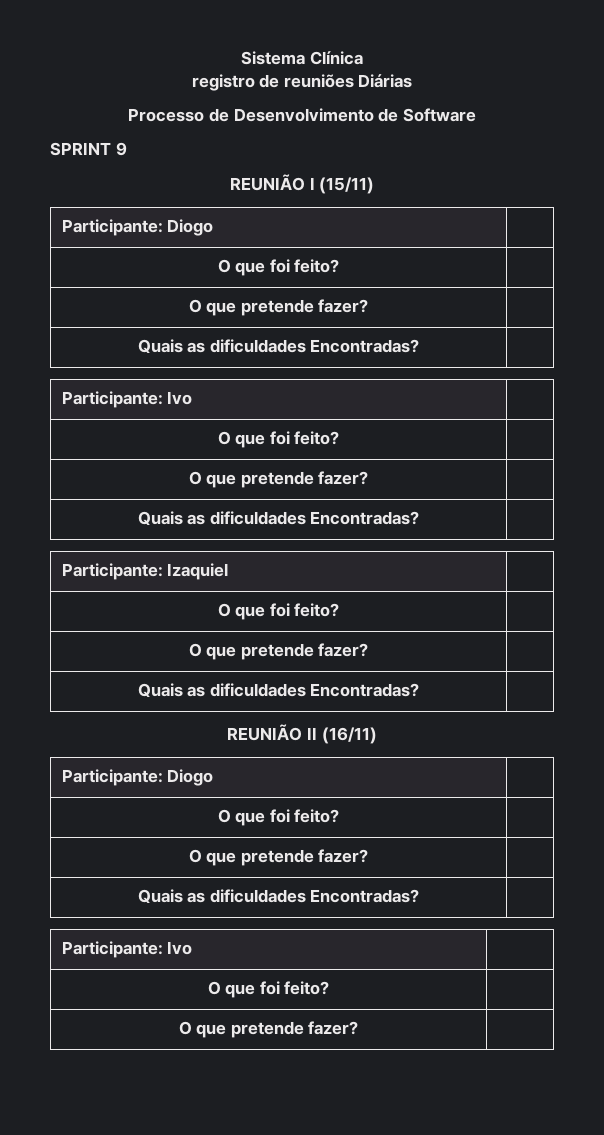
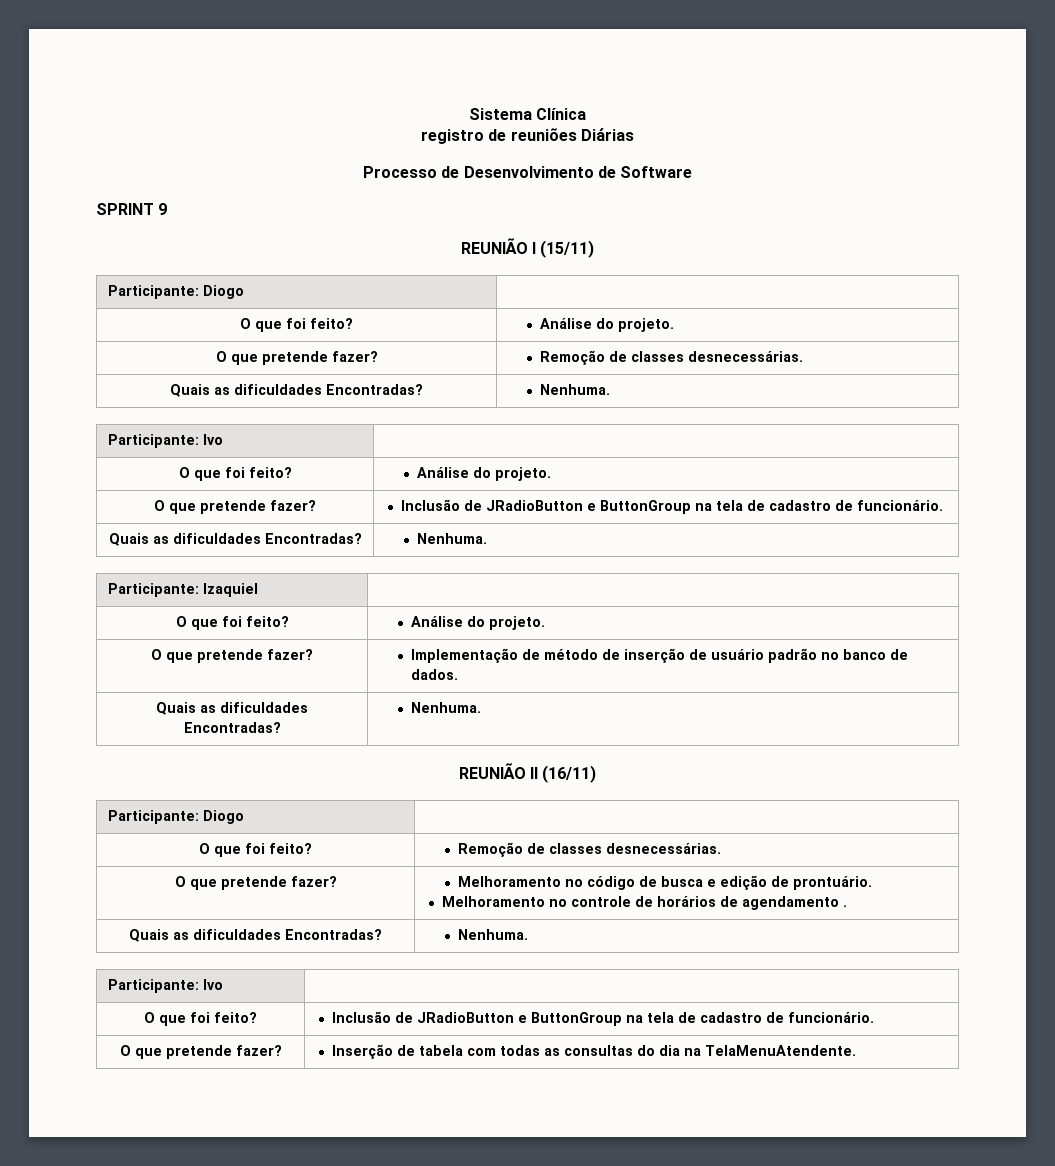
[188,299,369,316] [137,339,420,353] [61,391,193,408] [217,431,340,448] [188,471,369,488] [137,511,420,525] // O que pretende fazer? | // Quais as dificuldades Encontradas? | // Participante: Ivo | // O que foi feito? | // O que pretende fazer? | // Quais as dificuldades Encontradas? | -> [540,318,675,332] [215,351,378,365] [540,350,804,365] [170,384,423,397] [540,384,611,395] [107,434,223,448] [178,467,292,481] [417,467,552,481] [154,500,316,514] [400,499,943,514] [108,533,362,546] [417,533,488,544] Análise do projeto. // O que pretende fazer? | Remoção de classes desnecessárias. // Quais as dificuldades Encontradas? | Nenhuma. // Participante: Ivo | // O que foi feito? | Análise do projeto. // O que pretende fazer? | Inclusão de JRadioButton e ButtonGroup na tela de cadastro de funcionário. // Quais as dificuldades Encontradas? | Nenhuma.
[188,643,369,660] [137,683,420,697] // O que pretende fazer? | // Quais as dificuldades Encontradas? | -> [411,616,546,630] [151,649,313,663] [411,648,909,663] [411,669,459,680] [156,702,308,715] [183,722,281,733] [411,702,482,713] Análise do projeto. // O que pretende fazer? | Implementação de método de inserção de usuário padrão no banco de dados. // Quais as dificuldades Encontradas? | Nenhuma.
[188,849,369,866] [137,889,420,903] [61,941,193,958] [207,981,330,998] [178,1021,359,1038] // O que pretende fazer? | // Quais as dificuldades Encontradas? | // Participante: Ivo | // O que foi feito? | // O que pretende fazer? | -> [458,842,722,857] [174,876,337,890] [458,875,873,890] [441,896,847,910] [129,929,382,942] [458,929,529,940] [107,979,223,993] [144,1012,257,1026] [331,1011,874,1026] [119,1045,282,1059] [331,1044,856,1059] Remoção de classes desnecessárias. // O que pretende fazer? | Melhoramento no código de busca e edição de prontuário. // Melhoramento no controle de horários de agendamento . // Quais as dificuldades Encontradas? | Nenhuma. // Participante: Ivo | // O que foi feito? | Inclusão de JRadioButton e ButtonGroup na tela de cadastro de funcionário. // O que pretende fazer? | Inserção de tabela com todas as consultas do dia na TelaMenuAtendente.

